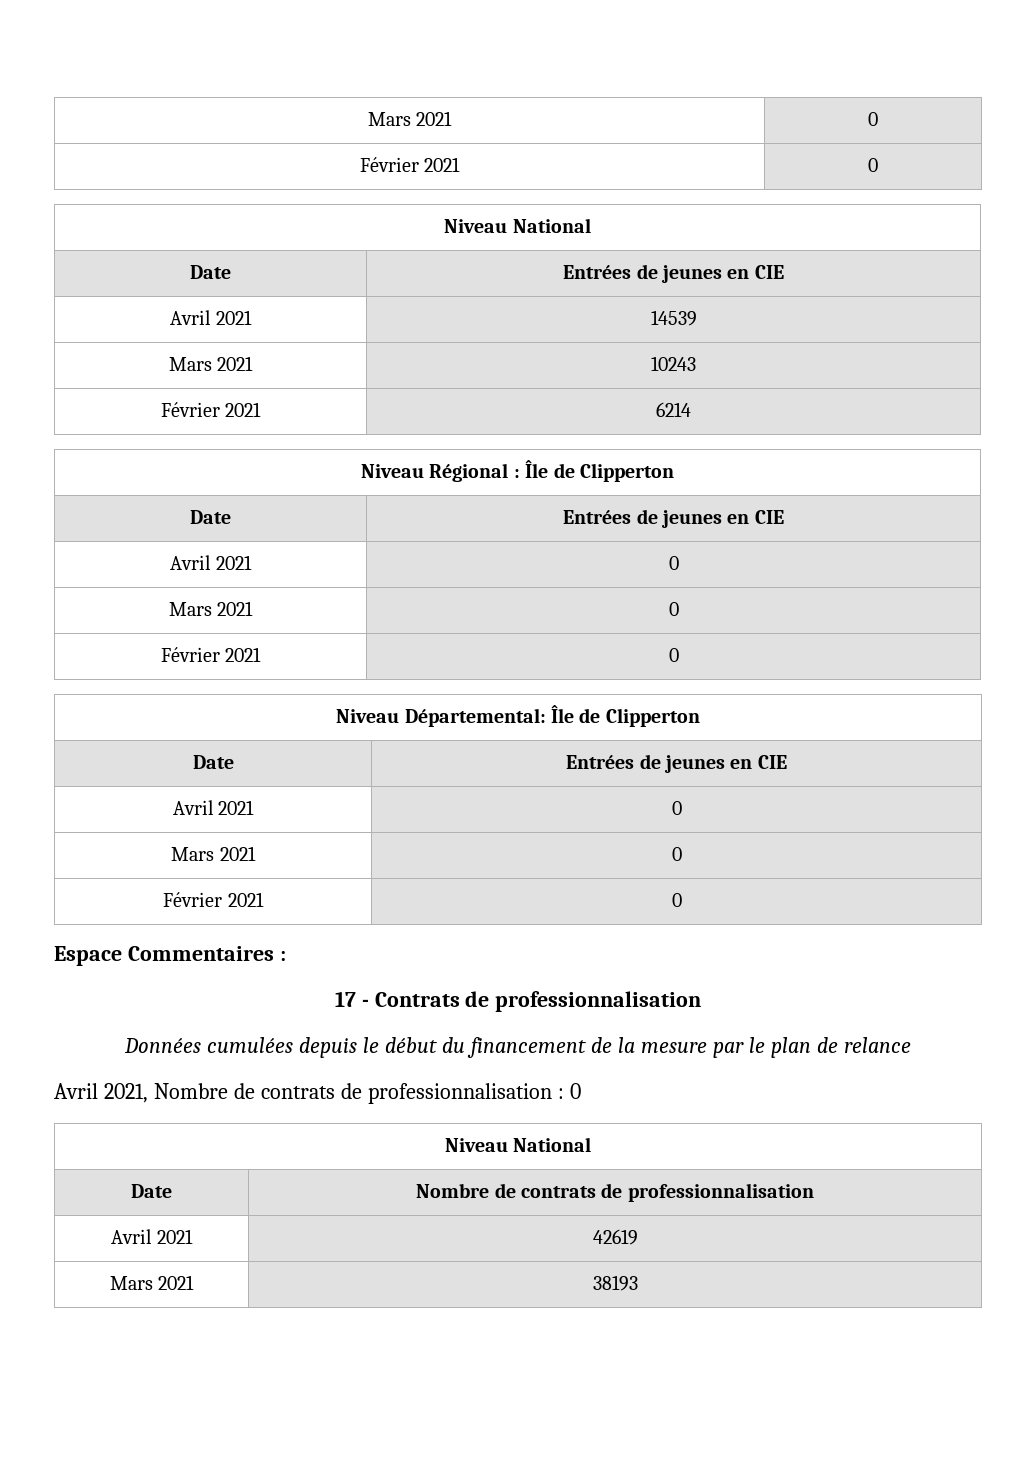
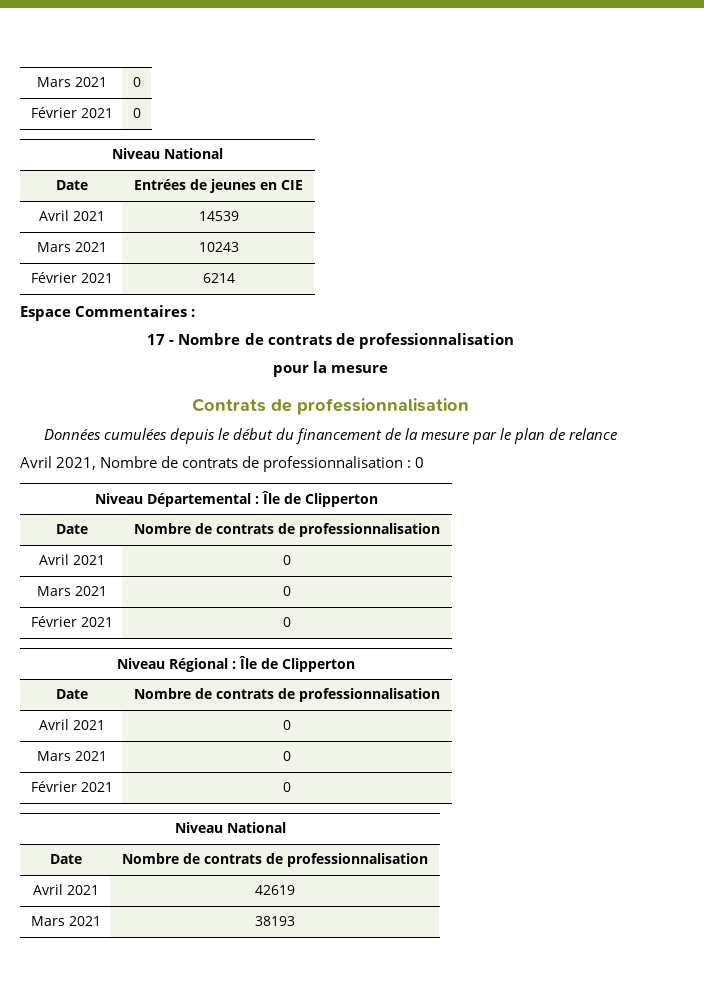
[361,460,674,482] [190,510,231,524] [563,509,784,528] [170,555,252,570] [668,556,679,570] [168,601,254,616] [668,602,679,616] [160,647,262,662] [668,648,679,662] [336,705,700,727] [192,755,234,769] [566,754,787,773] [172,800,255,815] [671,801,682,815] [171,846,256,861] [671,847,682,861] [163,892,264,907] [671,893,682,907] // Niveau Régional : Île de Clipperton // Date | Entrées de jeunes en CIE // Avril 2021 | 0 // Mars 2021 | 0 // Février 2021 | 0 // Niveau Départemental: Île de Clipperton // Date | Entrées de jeunes en CIE // Avril 2021 | 0 // Mars 2021 | 0 // Février 2021 | 0 -> (235, 278) none
(369, 1003) none -> [178,333,514,349] [272,361,389,377] Nombre de contrats de professionnalisation // pour la mesure //
(581, 1091) none -> [94,491,378,507] [55,524,88,534] [134,523,440,537] [38,554,105,565] [283,555,291,565] [36,586,107,596] [283,586,291,596] [30,616,113,627] [283,617,291,627] [116,656,355,672] [55,689,88,699] [134,688,440,702] [38,719,105,730] [283,720,291,730] [36,751,107,761] [283,751,291,761] [30,781,113,792] [283,782,291,792] // Niveau Départemental : Île de Clipperton // Date | Nombre de contrats de professionnalisation // Avril 2021 | 0 // Mars 2021 | 0 // Février 2021 | 0 // Niveau Régional : Île de Clipperton // Date | Nombre de contrats de professionnalisation // Avril 2021 | 0 // Mars 2021 | 0 // Février 2021 | 0

